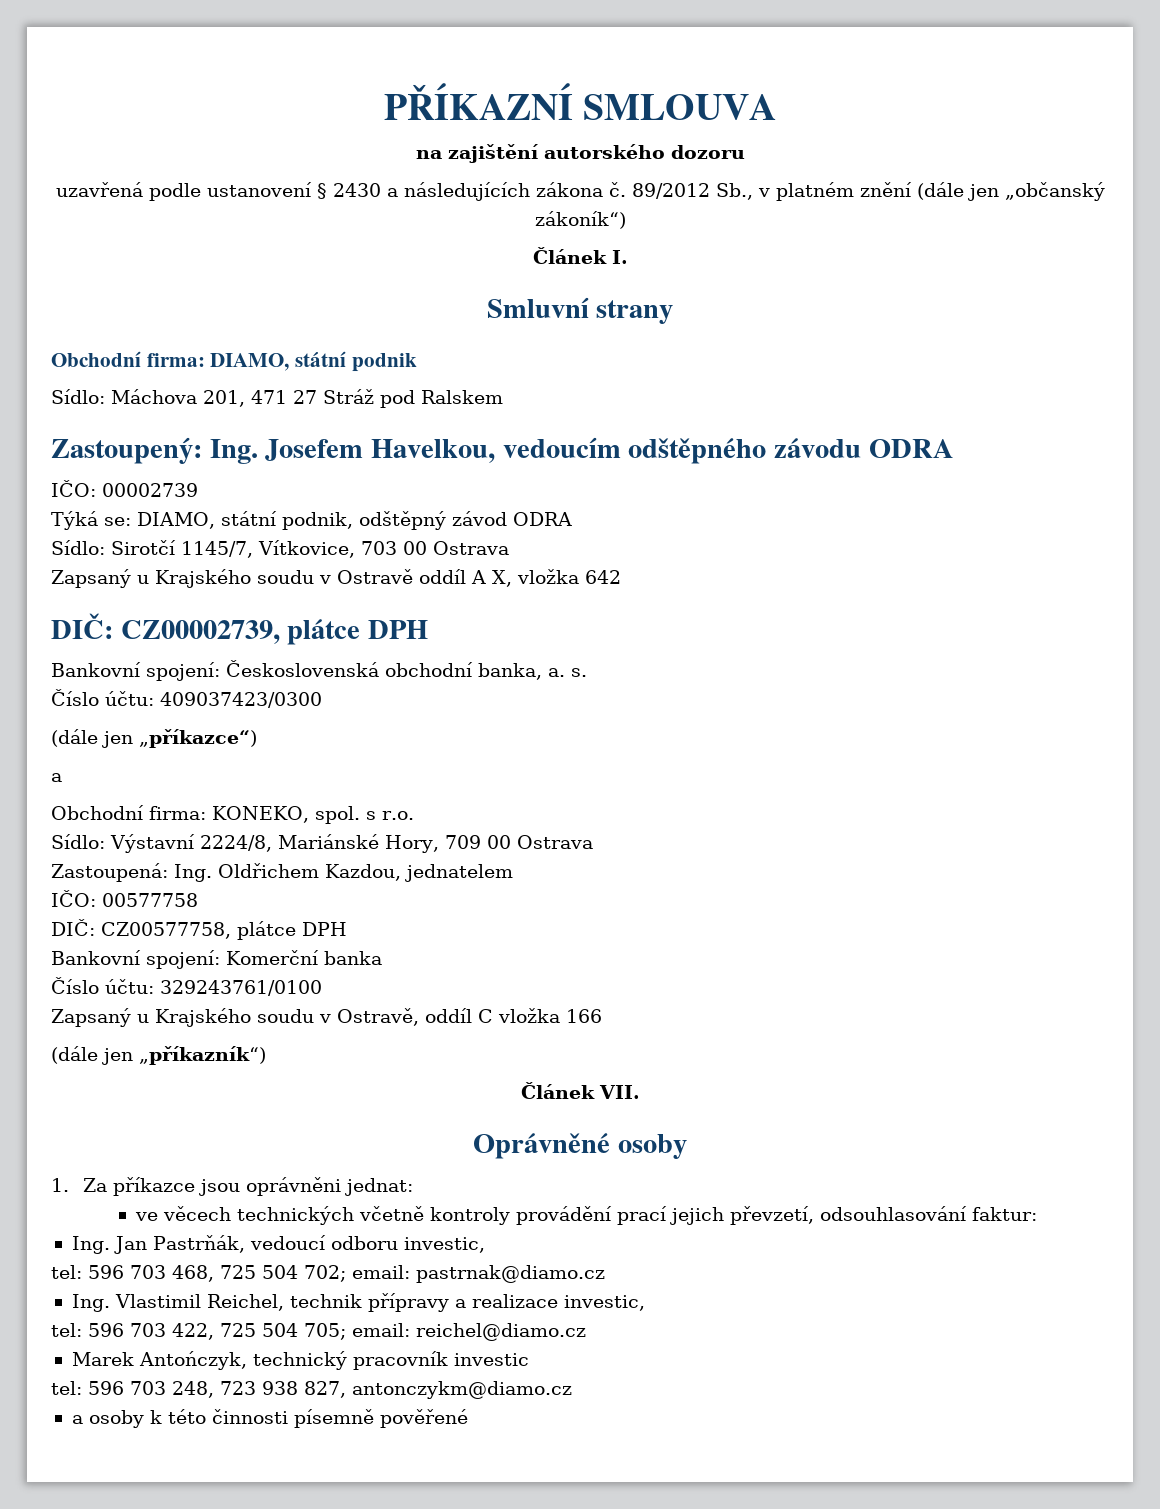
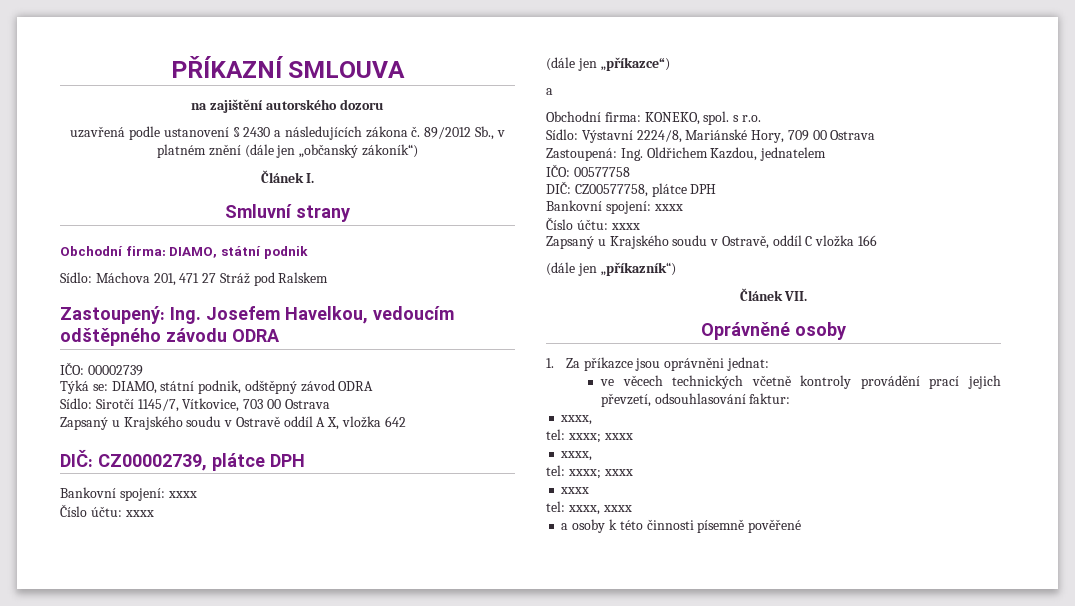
[226,660,587,680] [51,689,322,708] Československá obchodní banka, a. s. // Číslo účtu: 409037423/0300 -> [167,491,197,498] [60,504,154,517] xxxx // Číslo účtu: xxxx
[226,950,382,965] [51,977,322,996] Komerční banka // Číslo účtu: 329243761/0100 -> [653,204,683,211] [546,217,640,230] xxxx // Číslo účtu: xxxx
[71,1235,485,1254] [51,1265,605,1283] [71,1293,645,1312] [51,1323,586,1341] [71,1351,529,1370] [51,1381,572,1399] Ing. Jan Pastrňák, vedoucí odboru investic, // tel: 596 703 468, 725 504 702; email: pastrnak@diamo.cz // Ing. Vlastimil Reichel, technik přípravy a realizace investic, // tel: 596 703 422, 725 504 705; email: reichel@diamo.cz // Marek Antończyk, technický pracovník investic // tel: 596 703 248, 723 938 827, antonczykm@diamo.cz -> [560,415,593,425] [546,429,633,443] [560,451,593,461] [546,465,633,479] [560,487,590,494] [546,501,632,515] xxxx, // tel: xxxx; xxxx // xxxx, // tel: xxxx; xxxx // xxxx // tel: xxxx, xxxx

